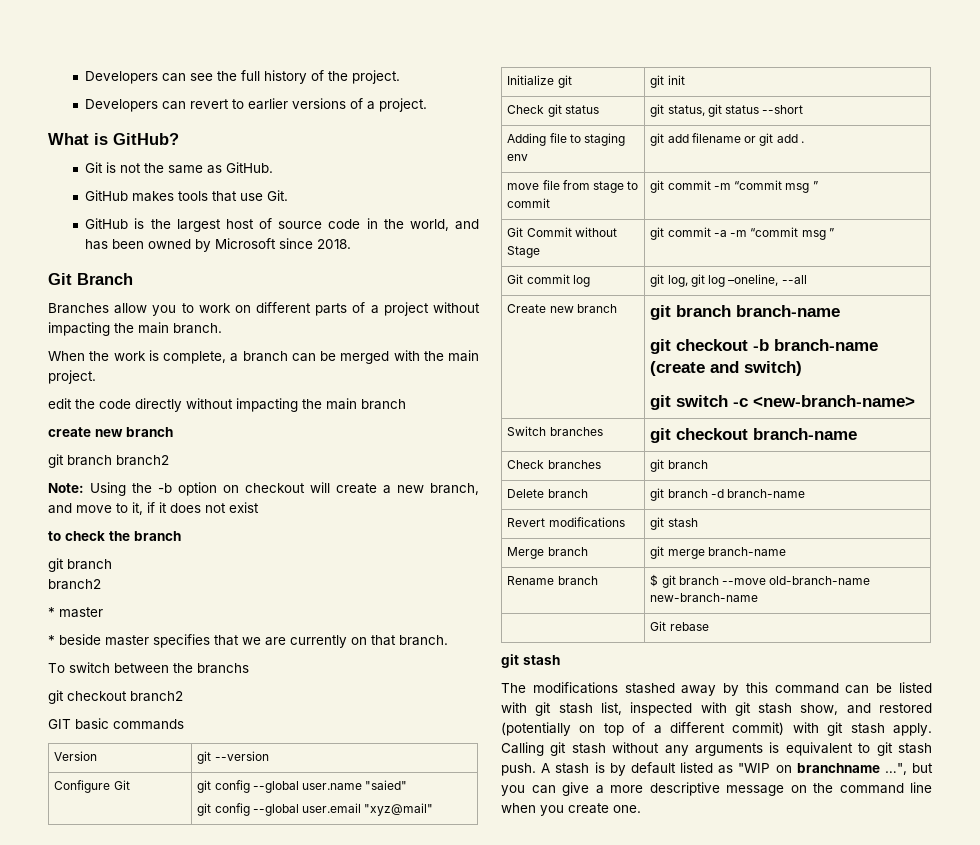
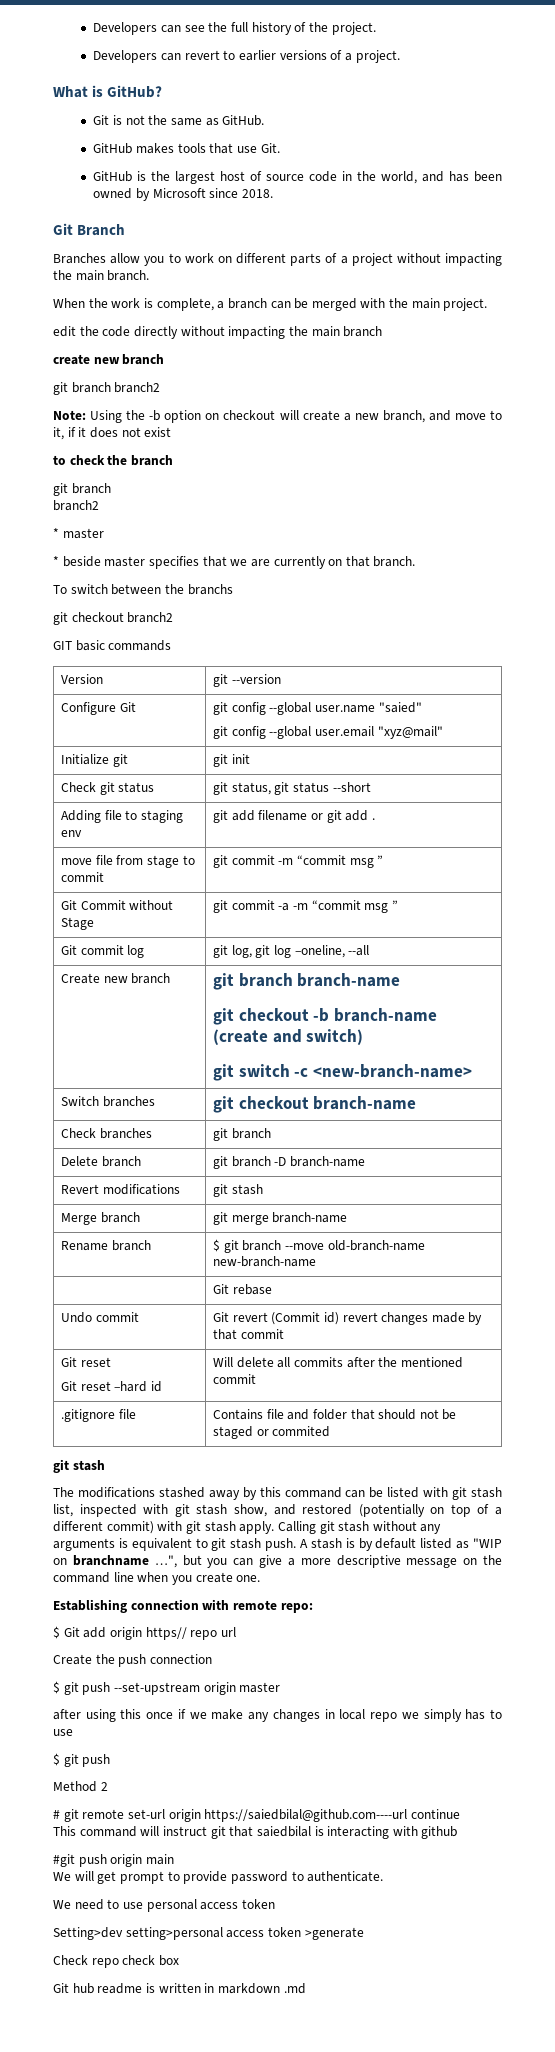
[710,489,724,498] -d -> [274,1157,287,1166] -D
(709, 626) none -> [60,1312,139,1323] [212,1312,483,1325] [212,1329,284,1340] [60,1357,111,1367] [60,1381,162,1392] [212,1357,463,1368] [212,1374,256,1384] [60,1409,136,1422] [212,1409,457,1420] [212,1426,331,1439] // Undo commit | Git revert (Commit id) revert changes made by that commit // Git reset // Git reset –hard id | Will delete all commits after the mentioned commit // .gitignore file | Contains file and folder that should not be staged or commited
(641, 809) none -> [53,1599,313,1613] [53,1626,236,1640] [53,1654,212,1667] [53,1681,281,1695] [53,1709,503,1722] [53,1729,73,1736] [53,1753,111,1767] [53,1781,108,1792] [53,1809,460,1822] [53,1826,458,1839] [53,1854,174,1867] [53,1871,384,1884] [53,1899,275,1912] [53,1927,364,1940] [53,1955,179,1968] [53,1983,306,1994] // Establishing connection with remote repo: // $ Git add origin https// repo url // Create the push connection // $ git push --set-upstream origin master // after using this once if we make any changes in local repo we simply has to use // $ git push // Method 2 // # git remote set-url origin https://saiedbilal@github.com----url continue // This command will instruct git that saiedbilal is interacting with github // #git push origin main // We will get prompt to provide password to authenticate. // We need to use personal access token // Setting>dev setting>personal access token >generate // Check repo check box // Git hub readme is written in markdown .md

